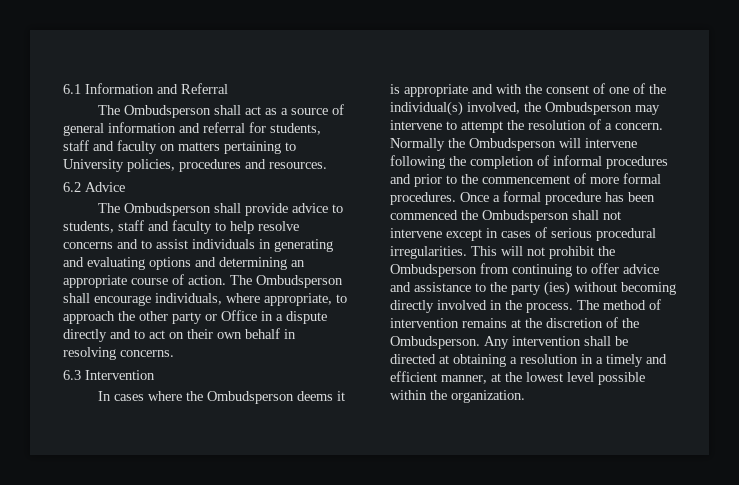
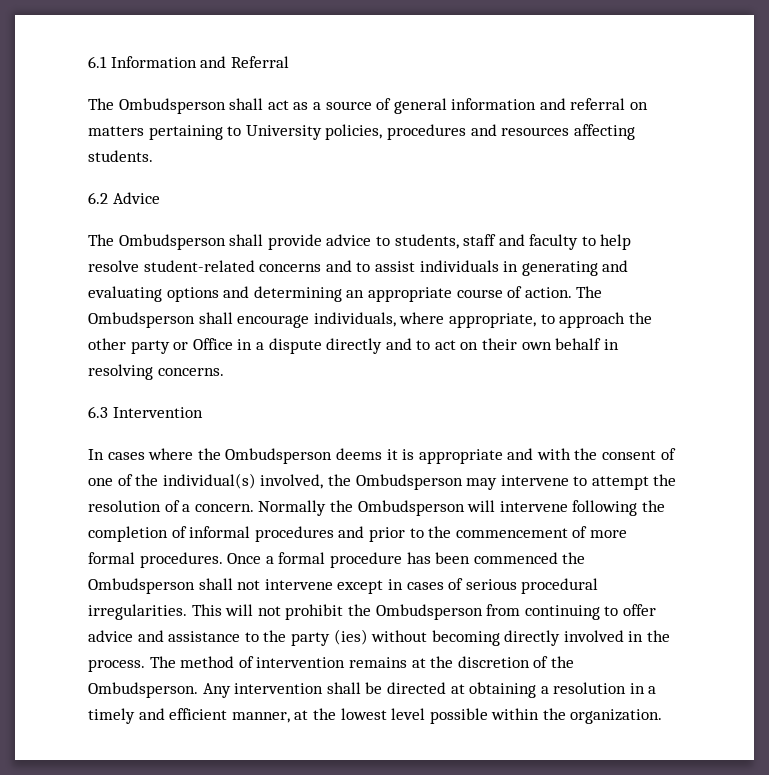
[249,122,321,135] [63,140,157,154] for students, staff and faculty -> (626, 104) none
[269,162,327,169] resources. -> [501,124,635,140] [88,150,153,162] resources affecting students.
(299, 226) none -> [143,260,255,272] student-related

